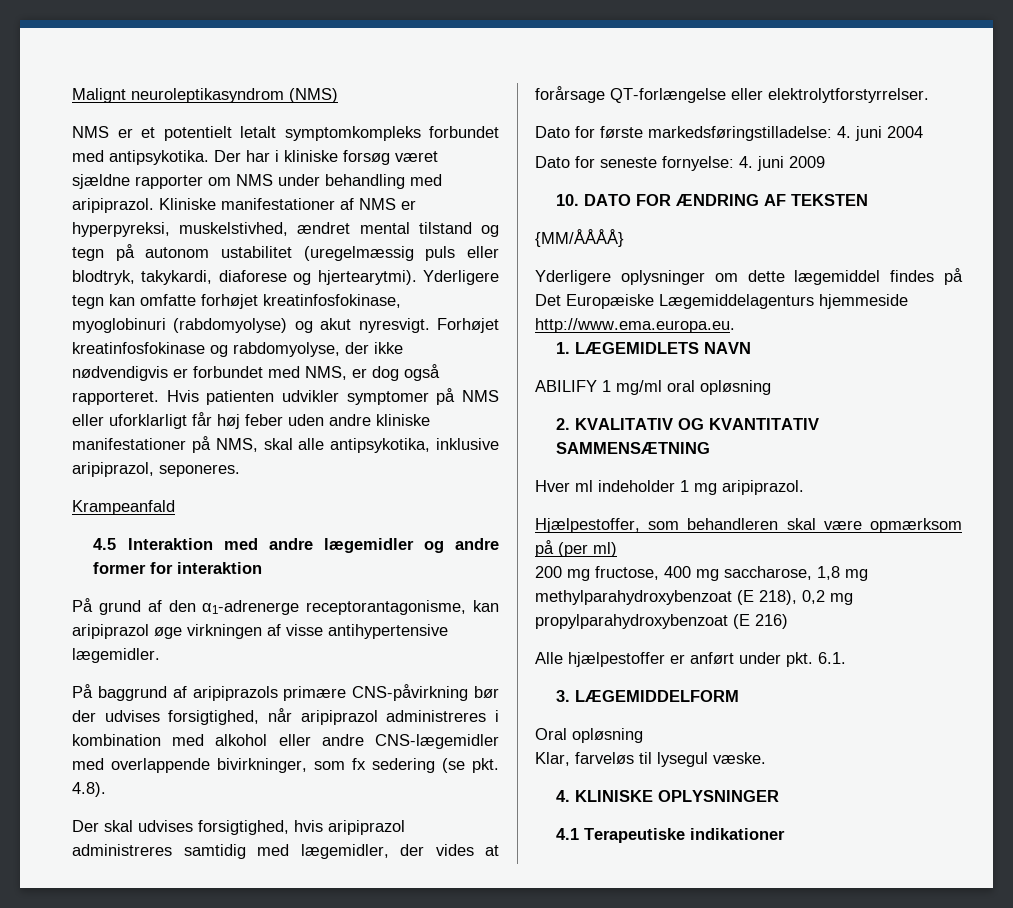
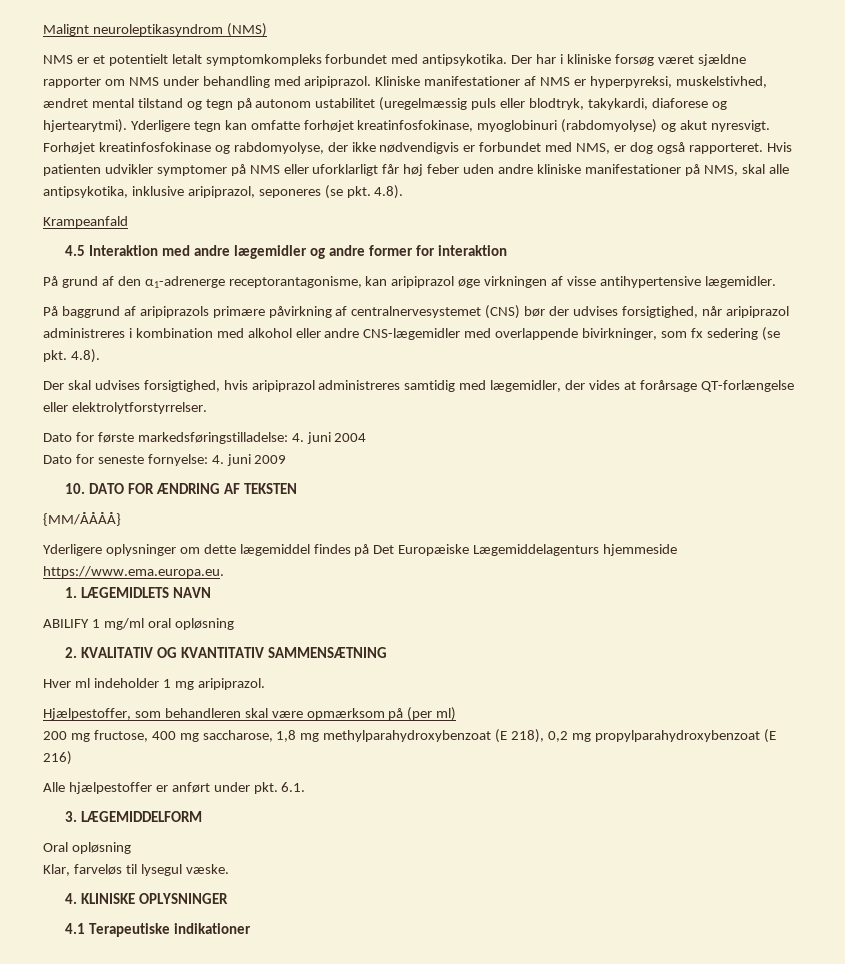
[159,464,240,477] seponeres. -> [258,185,404,199] seponeres (se pkt. 4.8).
[352,684,469,701] CNS-påvirkning -> [268,305,521,319] påvirkning af centralnervesystemet (CNS)
[535,318,735,333] http://www.ema.europa.eu. -> [43,566,224,578] https://www.ema.europa.eu.

